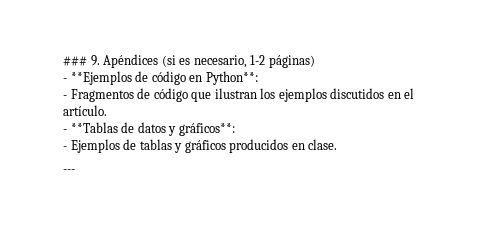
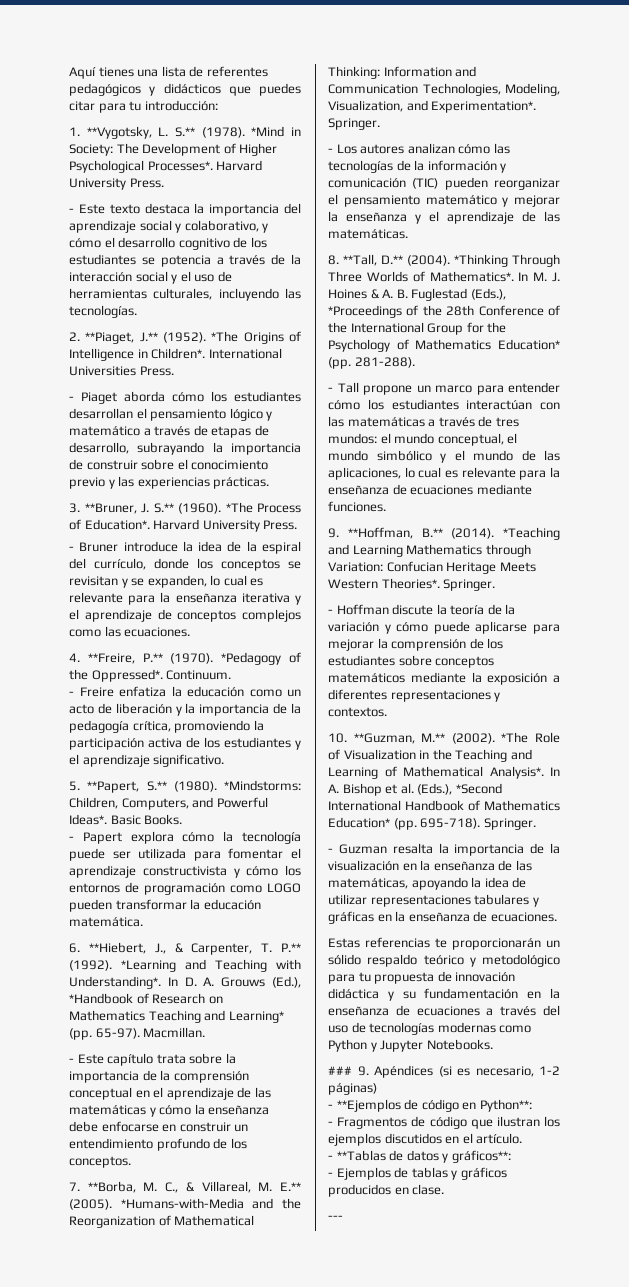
(63, 61) none -> [69,66,268,79] [69,83,301,96] [69,100,218,113] [69,126,301,139] [69,143,278,156] [69,160,263,173] [69,178,164,190] [69,203,301,216] [69,220,269,233] [69,237,267,250] [69,254,301,267] [69,271,232,284] [69,288,301,301] [69,305,137,318] [69,331,301,344] [69,348,282,361] [69,366,174,376] [69,391,301,404] [69,408,273,421] [69,425,269,438] [69,442,301,455] [69,459,269,470] [69,476,270,489] [69,502,301,514] [69,519,298,532] [69,541,301,554] [69,558,301,571] [69,575,264,588] [69,592,301,605] [69,609,301,622] [69,626,191,637] [69,652,302,665] [69,669,232,682] [69,686,301,697] [69,703,301,716] [69,720,264,733] [69,737,301,750] [69,754,225,767] [69,780,301,793] [69,797,268,810] [69,814,183,825] [69,831,301,844] [69,848,301,861] [69,865,301,878] [69,882,301,895] [69,899,261,912] [69,917,143,927] [69,942,301,955] [69,959,301,972] [69,976,302,989] [69,993,223,1004] [69,1010,284,1023] [69,1027,206,1040] [69,1053,236,1066] [69,1070,249,1083] [69,1087,271,1100] [69,1104,270,1117] [69,1121,249,1132] [69,1138,247,1151] [69,1156,131,1168] [69,1181,302,1193] [69,1198,301,1210] [69,1215,255,1228] [328,66,477,79] [328,83,560,96] [328,100,537,113] [328,118,380,130] [328,143,510,154] [328,160,507,173] [328,177,560,190] [328,194,560,207] [328,211,560,224] [328,229,408,239] [328,254,560,267] [328,271,560,282] [328,288,506,301] [328,305,560,318] [328,322,507,335] [328,339,560,352] [328,357,415,369] [328,382,560,395] [328,399,560,410] [328,416,519,427] [328,433,518,446] [328,450,560,463] [328,467,560,480] [328,484,532,495] [328,501,386,512] [328,527,560,540] [328,544,531,557] [328,561,536,574] [328,578,496,591] [328,604,516,615] [328,621,560,634] [328,638,504,651] [328,655,495,668] [328,672,560,685] [328,689,501,702] [328,707,387,717] [328,732,560,744] [328,749,532,762] [328,766,560,779] [328,783,502,796] [328,800,560,811] [328,817,536,830] [328,843,560,856] [328,860,532,871] [328,877,527,890] [328,894,539,907] [328,911,557,924] [328,937,560,950] [328,954,560,967] [328,971,516,984] [328,988,560,1001] [328,1005,560,1016] [328,1022,532,1035] [328,1039,493,1052] Aquí tienes una lista de referentes pedagógicos y didácticos que puedes citar para tu introducción: // 1. **Vygotsky, L. S.** (1978). *Mind in Society: The Development of Higher Psychological Processes*. Harvard University Press. // - Este texto destaca la importancia del aprendizaje social y colaborativo, y cómo el desarrollo cognitivo de los estudiantes se potencia a través de la interacción social y el uso de herramientas culturales, incluyendo las tecnologías. // 2. **Piaget, J.** (1952). *The Origins of Intelligence in Children*. International Universities Press. // - Piaget aborda cómo los estudiantes desarrollan el pensamiento lógico y matemático a través de etapas de desarrollo, subrayando la importancia de construir sobre el conocimiento previo y las experiencias prácticas. // 3. **Bruner, J. S.** (1960). *The Process of Education*. Harvard University Press. // - Bruner introduce la idea de la espiral del currículo, donde los conceptos se revisitan y se expanden, lo cual es relevante para la enseñanza iterativa y el aprendizaje de conceptos complejos como las ecuaciones. // 4. **Freire, P.** (1970). *Pedagogy of the Oppressed*. Continuum. // - Freire enfatiza la educación como un acto de liberación y la importancia de la pedagogía crítica, promoviendo la participación activa de los estudiantes y el aprendizaje significativo. // 5. **Papert, S.** (1980). *Mindstorms: Children, Computers, and Powerful Ideas*. Basic Books. // - Papert explora cómo la tecnología puede ser utilizada para fomentar el aprendizaje constructivista y cómo los entornos de programación como LOGO pueden transformar la educación matemática. // 6. **Hiebert, J., & Carpenter, T. P.** (1992). *Learning and Teaching with Understanding*. In D. A. Grouws (Ed.), *Handbook of Research on Mathematics Teaching and Learning* (pp. 65-97). Macmillan. // - Este capítulo trata sobre la importancia de la comprensión conceptual en el aprendizaje de las matemáticas y cómo la enseñanza debe enfocarse en construir un entendimiento profundo de los conceptos. // 7. **Borba, M. C., & Villareal, M. E.** (2005). *Humans-with-Media and the Reorganization of Mathematical Thinking: Information and Communication Technologies, Modeling, Visualization, and Experimentation*. Springer. // - Los autores analizan cómo las tecnologías de la información y comunicación (TIC) pueden reorganizar el pensamiento matemático y mejorar la enseñanza y el aprendizaje de las matemáticas. // 8. **Tall, D.** (2004). *Thinking Through Three Worlds of Mathematics*. In M. J. Hoines & A. B. Fuglestad (Eds.), *Proceedings of the 28th Conference of the International Group for the Psychology of Mathematics Education* (pp. 281-288). // - Tall propone un marco para entender cómo los estudiantes interactúan con las matemáticas a través de tres mundos: el mundo conceptual, el mundo simbólico y el mundo de las aplicaciones, lo cual es relevante para la enseñanza de ecuaciones mediante funciones. // 9. **Hoffman, B.** (2014). *Teaching and Learning Mathematics through Variation: Confucian Heritage Meets Western Theories*. Springer. // - Hoffman discute la teoría de la variación y cómo puede aplicarse para mejorar la comprensión de los estudiantes sobre conceptos matemáticos mediante la exposición a diferentes representaciones y contextos. // 10. **Guzman, M.** (2002). *The Role of Visualization in the Teaching and Learning of Mathematical Analysis*. In A. Bishop et al. (Eds.), *Second International Handbook of Mathematics Education* (pp. 695-718). Springer. // - Guzman resalta la importancia de la visualización en la enseñanza de las matemáticas, apoyando la idea de utilizar representaciones tabulares y gráficas en la enseñanza de ecuaciones. // Estas referencias te proporcionarán un sólido respaldo teórico y metodológico para tu propuesta de innovación didáctica y su fundamentación en la enseñanza de ecuaciones a través del uso de tecnologías modernas como Python y Jupyter Notebooks. //

